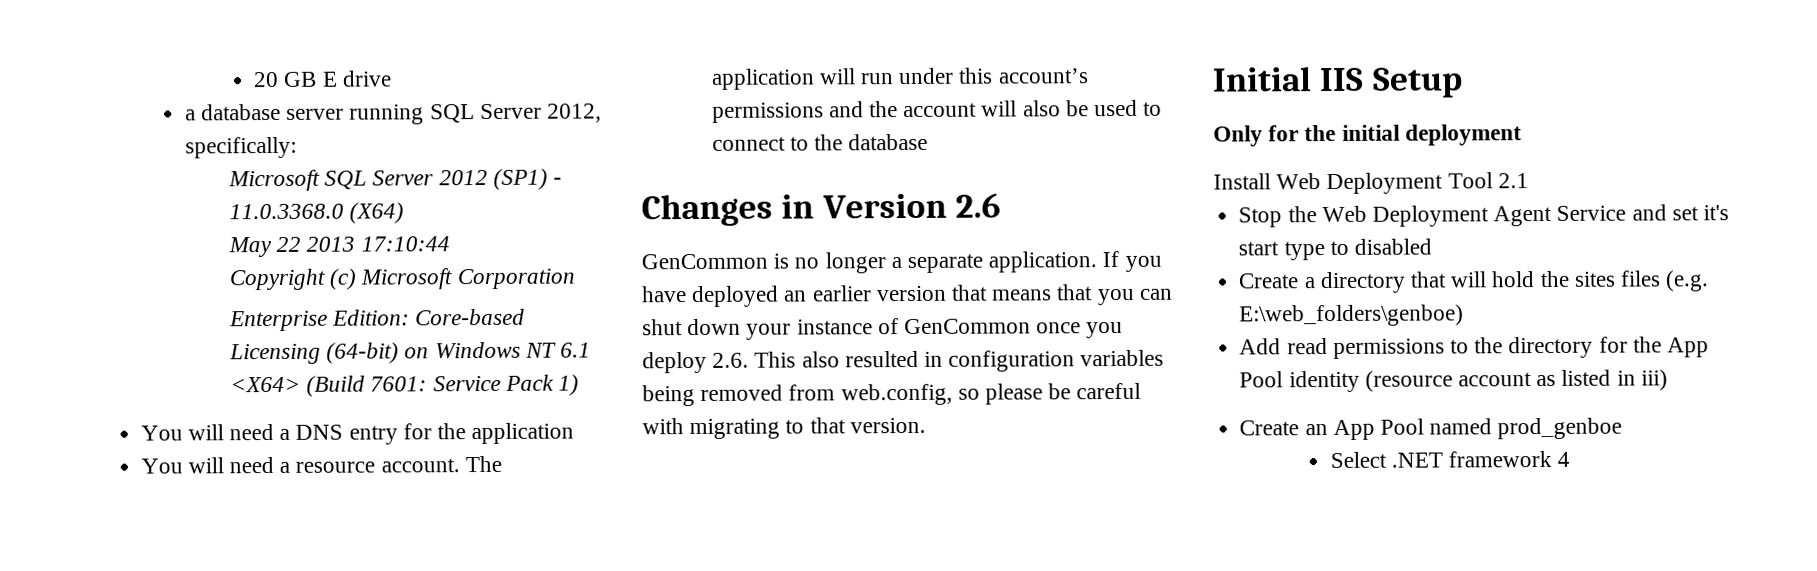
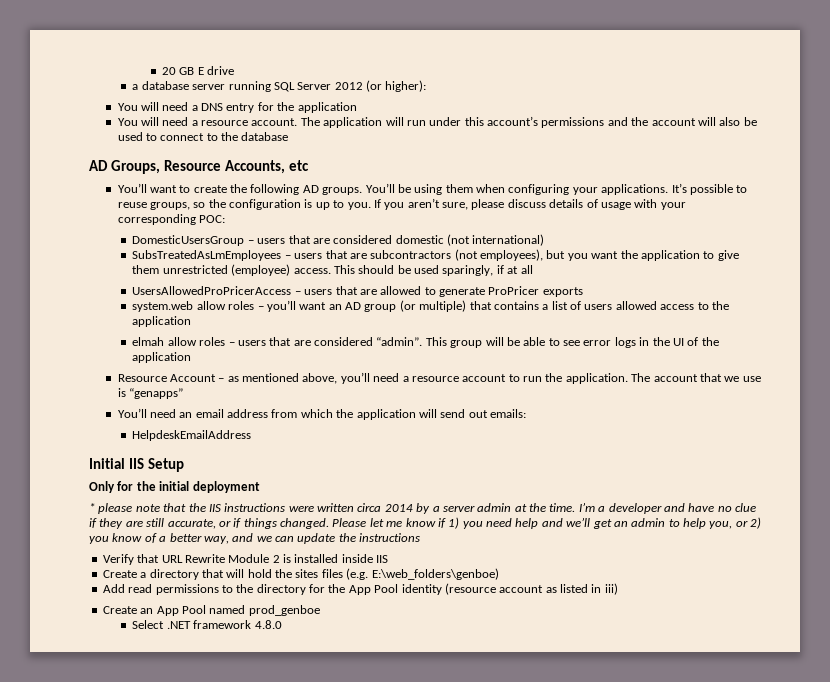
[547,103,603,123] [184,136,297,159] [227,168,562,192] [228,202,405,224] [227,236,450,258] [228,268,576,291] [228,308,526,332] [228,341,591,365] [229,374,579,397] 2012, specifically: // Microsoft SQL Server 2012 (SP1) - 11.0.3368.0 (X64) // May 22 2013 17:10:44 // Copyright (c) Microsoft Corporation // Enterprise Edition: Core-based Licensing (64-bit) on Windows NT 6.1 <X64> (Build 7601: Service Pack 1) -> [334,80,427,92] 2012 (or higher):
[641,192,1001,227] [641,251,1162,274] [642,284,1173,308] [642,318,1124,340] [642,349,1165,374] [642,382,1142,407] [642,417,926,440] Changes in Version 2.6 // GenCommon is no longer a separate application. If you have deployed an earlier version that means that you can shut down your instance of GenCommon once you deploy 2.6. This also resulted in configuration variables being removed from web.config, so please be careful with migrating to that version. -> [89,160,309,174] [117,183,748,195] [117,198,686,210] [117,214,225,225] [132,234,545,246] [132,249,739,261] [132,264,533,276] [132,286,583,297] [132,300,729,312] [132,316,192,327] [132,337,719,348] [132,352,192,363] [117,372,761,384] [117,388,183,399] [117,408,527,420] [132,430,252,441] AD Groups, Resource Accounts, etc // You’ll want to create the following AD groups. You’ll be using them when configuring your applications. It’s possible to reuse groups, so the configuration is up to you. If you aren’t sure, please discuss details of usage with your corresponding POC: // DomesticUsersGroup – users that are considered domestic (not international) // SubsTreatedAsLmEmployees – users that are subcontractors (not employees), but you want the application to give them unrestricted (employee) access. This should be used sparingly, if at all // UsersAllowedProPricerAccess – users that are allowed to generate ProPricer exports // system.web allow roles – you’ll want an AD group (or multiple) that contains a list of users allowed access to the application // elmah allow roles – users that are considered “admin”. This group will be able to see error logs in the UI of the application // Resource Account – as mentioned above, you’ll need a resource account to run the application. The account that we use is “genapps” // You’ll need an email address from which the application will send out emails: // HelpdeskEmailAddress
[1213,172,1529,195] [1238,204,1729,228] [1238,238,1432,261] Install Web Deployment Tool 2.1 // Stop the Web Deployment Agent Service and set it's start type to disabled -> [89,502,756,514] [89,517,762,529] [89,533,421,544] [102,554,389,565] * please note that the IIS instructions were written circa 2014 by a server admin at the time. I’m a developer and have no clue if they are still accurate, or if things changed. Please let me know if 1) you need help and we’ll get an admin to help you, or 2) you know of a better way, and we can update the instructions // Verify that URL Rewrite Module 2 is installed inside IIS
[1557,451,1571,467] 4 -> [254,620,282,629] 4.8.0

